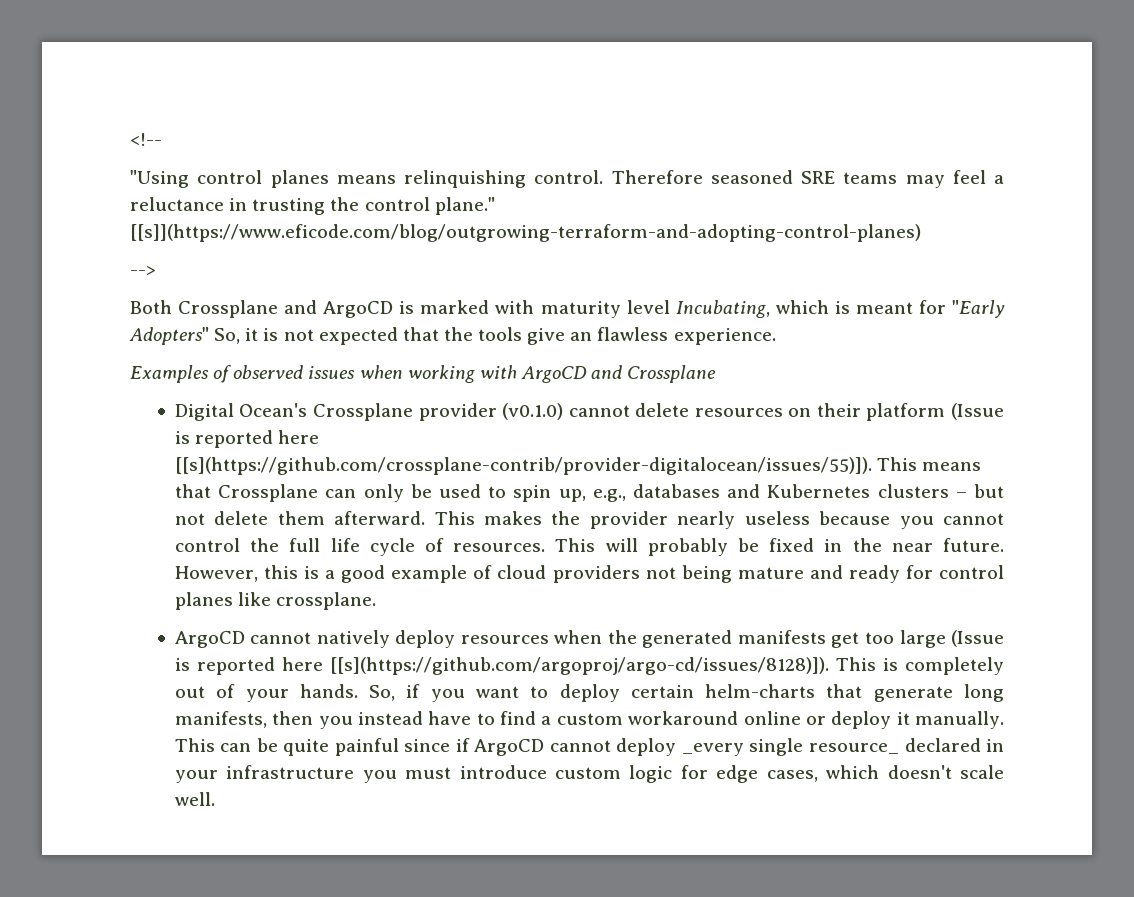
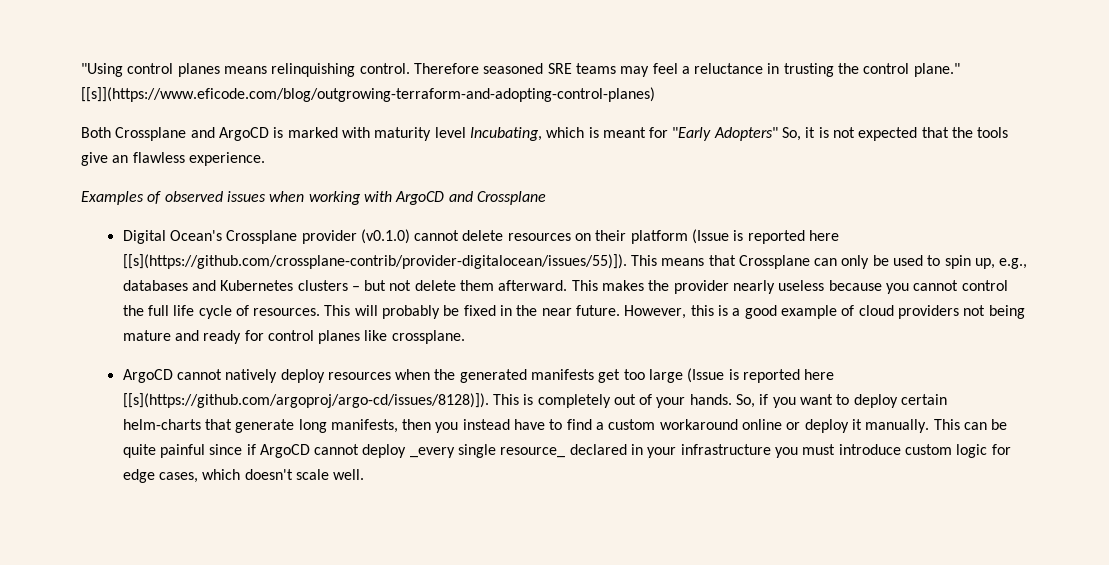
[130,133,162,146] <!-- // -> (81, 70) none
[130,266,156,276] // --> -> (655, 94) none

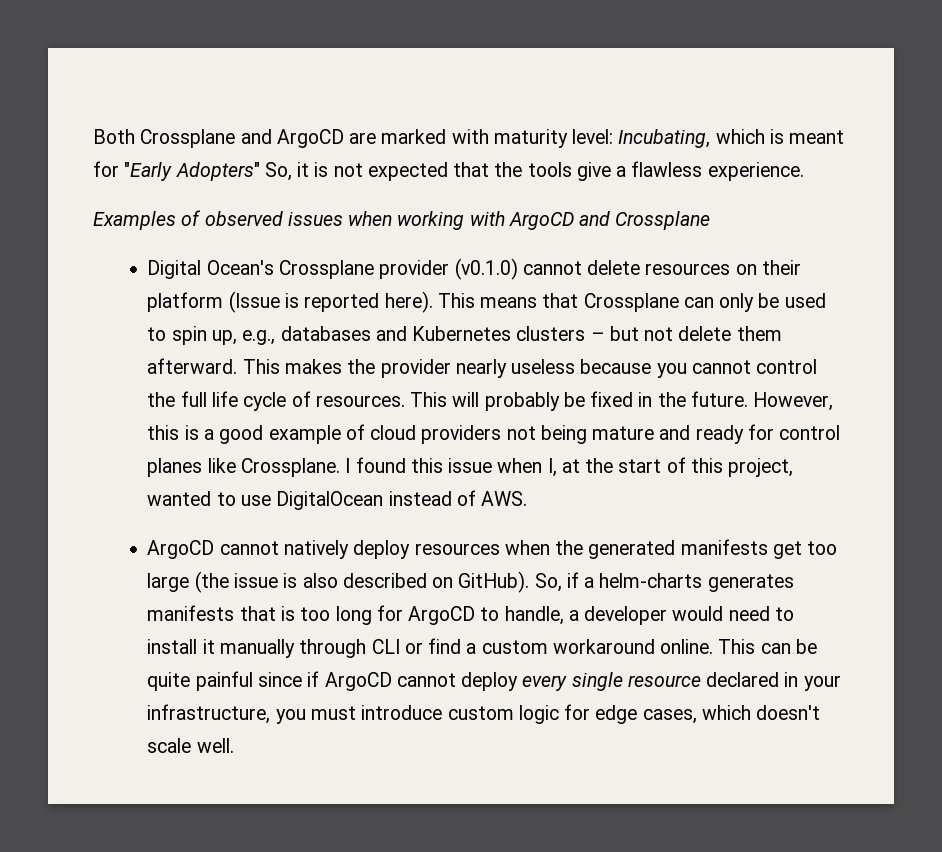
[81,63,960,77] [81,87,655,102] "Using control planes means relinquishing control. Therefore seasoned SRE teams may feel a reluctance in trusting the control plane." [[s]](https://www.eficode.com/blog/outgrowing-terraform-and-adopting-control-planes) // -> (93, 136) none
[273,127,284,138] is -> [349,132,377,144] are
[434,127,466,138] level -> [572,129,614,144] level:
[112,155,129,163] an -> [616,166,627,177] a
[809,230,840,241] [122,254,627,269] here [[s](https://github.com/crossplane-contrib/provider-digitalocean/issues/55)]). -> [384,291,433,313] here).
[541,308,572,316] near -> (686, 399) none
[391,330,465,344] crossplane. -> [240,457,794,477] [147,490,528,510] Crossplane. I found this issue when I, at the start of this project, wanted to use DigitalOcean instead of AWS.
[687,368,835,383] [122,393,948,408] [122,419,930,433] (Issue is reported here [[s](https://github.com/argoproj/argo-cd/issues/8128)]). This is completely out of your hands. So, if you want to deploy certain helm-charts that generate long manifests, then you instead have to find a custom workaround online or deploy it manually. -> [194,571,794,593] [147,605,794,625] [147,638,714,658] (the issue is also described on GitHub). So, if a helm-charts generates manifests that is too long for ArgoCD to handle, a developer would need to install it manually through CLI or find a custom workaround online.
[409,444,566,458] _every single resource_ -> [522,672,701,691] every single resource
[680,444,771,455] infrastructure -> [147,704,271,724] infrastructure,

